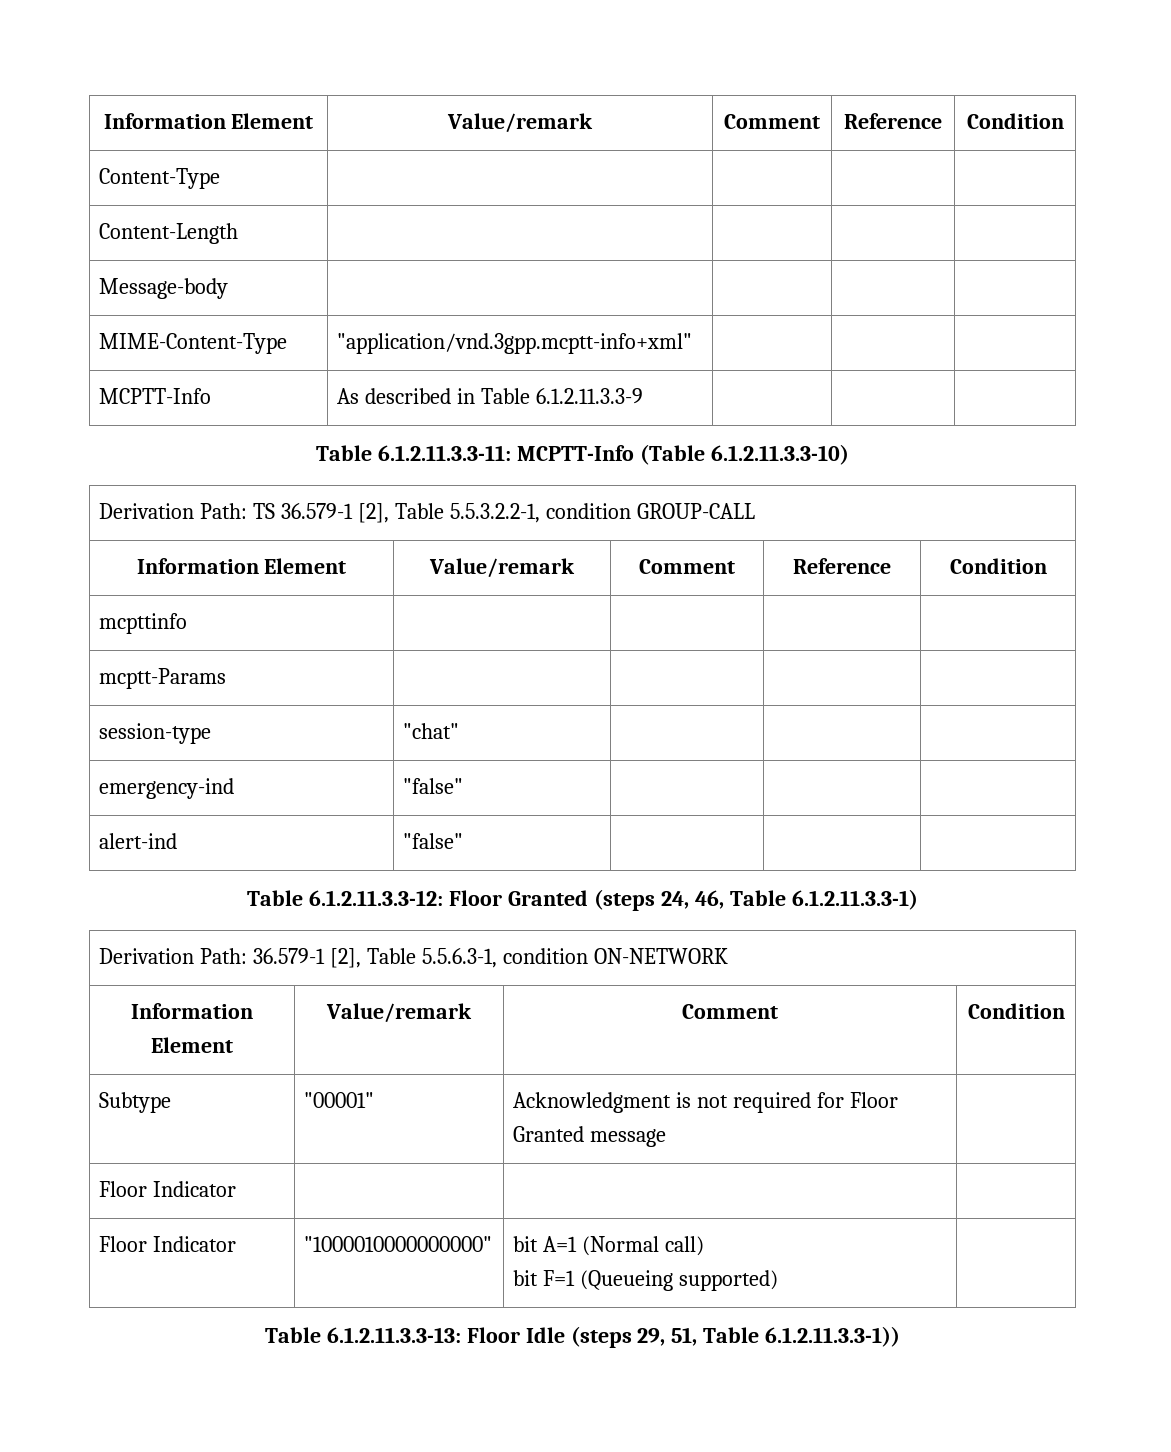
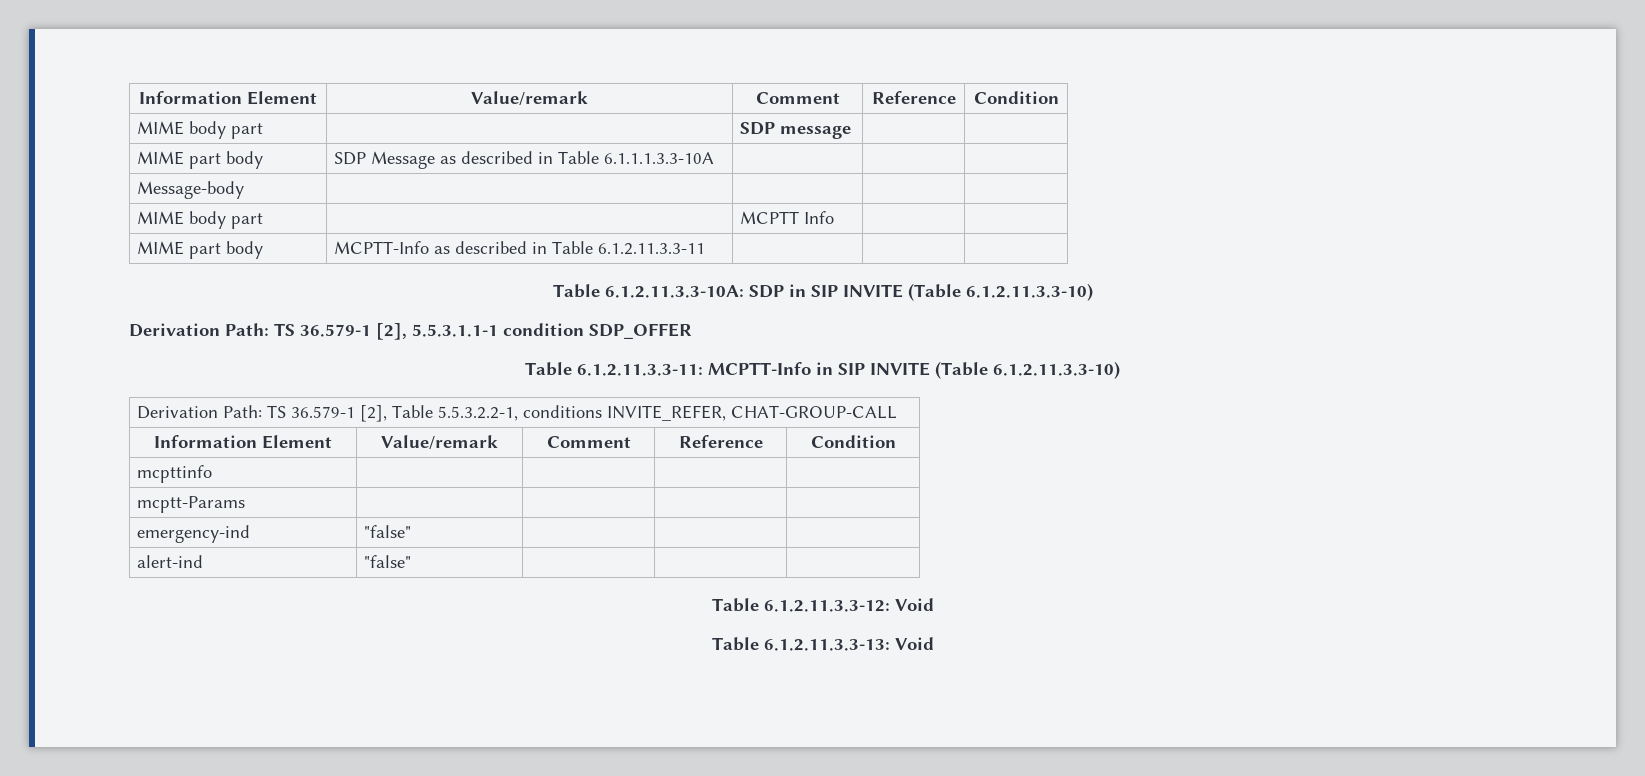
[103,113,314,129] [447,113,593,133] [724,114,820,129] [844,113,942,129] [966,113,1064,129] [99,168,221,189] [99,223,239,244] [99,278,229,299] [99,333,288,354] [337,333,693,354] [99,388,212,404] [337,388,643,404] Information Element | Value/remark | Comment | Reference | Condition // Content-Type | | | | // Content-Length | | | | // Message-body | | | | // MIME-Content-Type | "application/vnd.3gpp.mcptt-info+xml" | | | // MCPTT-Info | As described in Table 6.1.2.11.3.3-9 | | | -> [139,91,317,105] [471,91,588,106] [755,92,840,104] [871,91,956,104] [973,91,1059,104] [137,121,264,139] [740,122,852,139] [137,151,264,169] [334,151,715,169] [137,181,245,199] [137,211,264,229] [740,211,835,224] [137,241,264,259] [334,241,706,255] [552,283,1093,301] [129,323,692,340] Information Element | Value/remark | Comment | Reference | Condition // MIME body part | | SDP message | | // MIME part body | SDP Message as described in Table 6.1.1.1.3.3-10A | | | // Message-body | | | | // MIME body part | | MCPTT Info | | // MIME part body | MCPTT-Info as described in Table 6.1.2.11.3.3-11 | | | // Table 6.1.2.11.3.3-10A: SDP in SIP INVITE (Table 6.1.2.11.3.3-10) // Derivation Path: TS 36.579-1 [2], 5.5.3.1.1-1 condition SDP_OFFER
(634, 453) none -> [816,362,930,376] in SIP INVITE
[545,503,755,519] condition GROUP-CALL -> [523,405,898,421] conditions INVITE_REFER, CHAT-GROUP-CALL
[99,723,212,744] [403,723,460,739] // session-type | "chat" | | | -> (246, 504) none
[449,889,918,911] [99,948,728,968] [131,1003,253,1019] [151,1037,233,1053] [326,1003,472,1023] [682,1004,778,1019] [967,1003,1065,1019] [99,1092,172,1113] [304,1092,375,1108] [513,1092,898,1113] [513,1126,667,1147] [99,1181,237,1197] [99,1236,237,1252] [304,1236,493,1252] [513,1236,705,1256] [513,1270,779,1291] [264,1326,901,1348] Floor Granted (steps 24, 46, Table 6.1.2.11.3.3-1) // Derivation Path: 36.579-1 [2], Table 5.5.6.3-1, condition ON-NETWORK // Information Element | Value/remark | Comment | Condition // Subtype | "00001" | Acknowledgment is not required for Floor Granted message | // Floor Indicator | | | // Floor Indicator | "1000010000000000" | bit A=1 (Normal call) // bit F=1 (Queueing supported) | // Table 6.1.2.11.3.3-13: Floor Idle (steps 29, 51, Table 6.1.2.11.3.3-1)) -> [894,598,934,611] [711,637,934,651] Void // Table 6.1.2.11.3.3-13: Void

